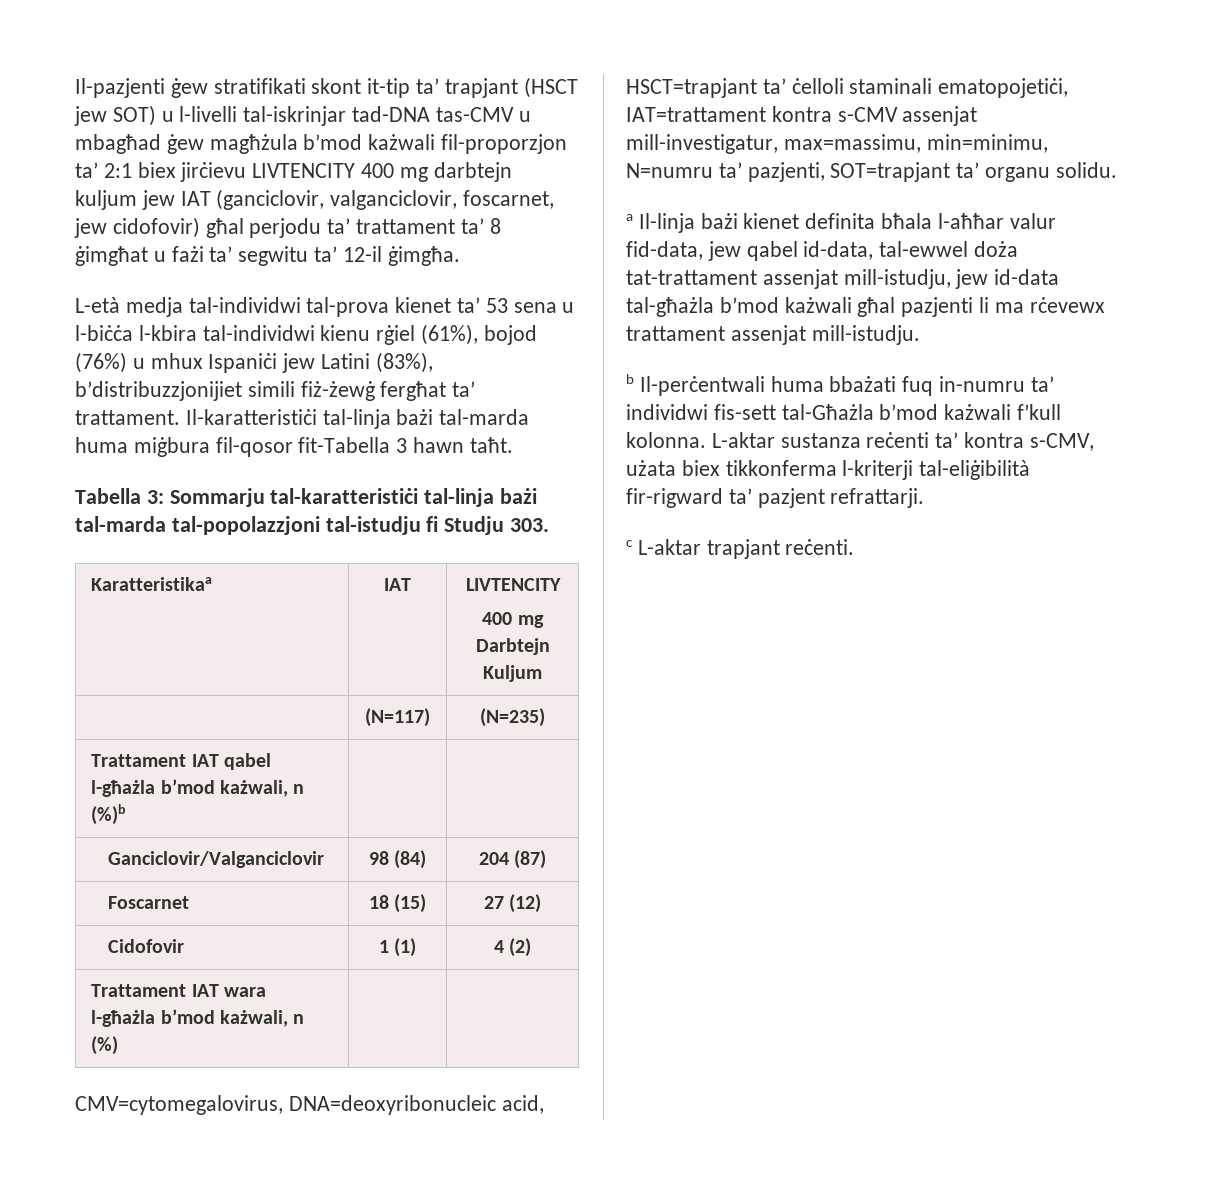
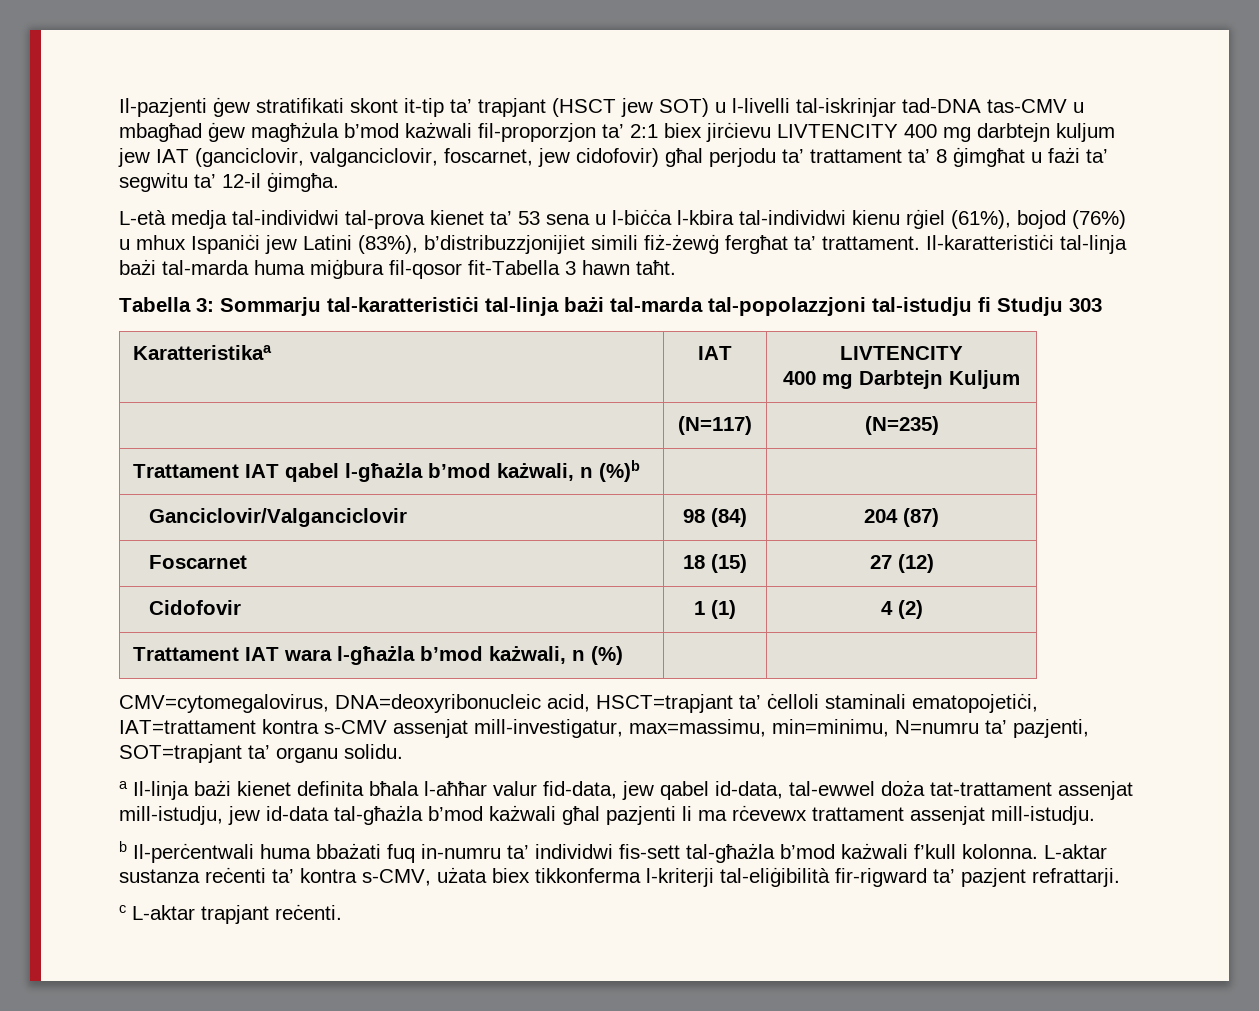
[510,518,550,532] 303. -> [1069,298,1102,312] 303
[781,404,874,420] tal-Għażla -> [686,843,775,863] tal-għażla

